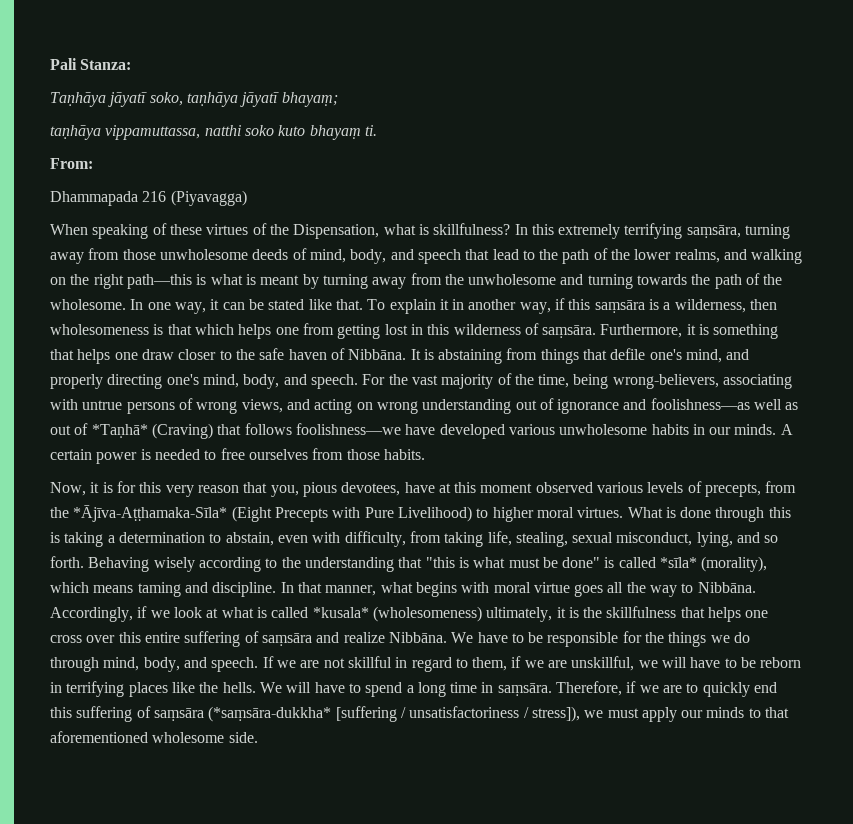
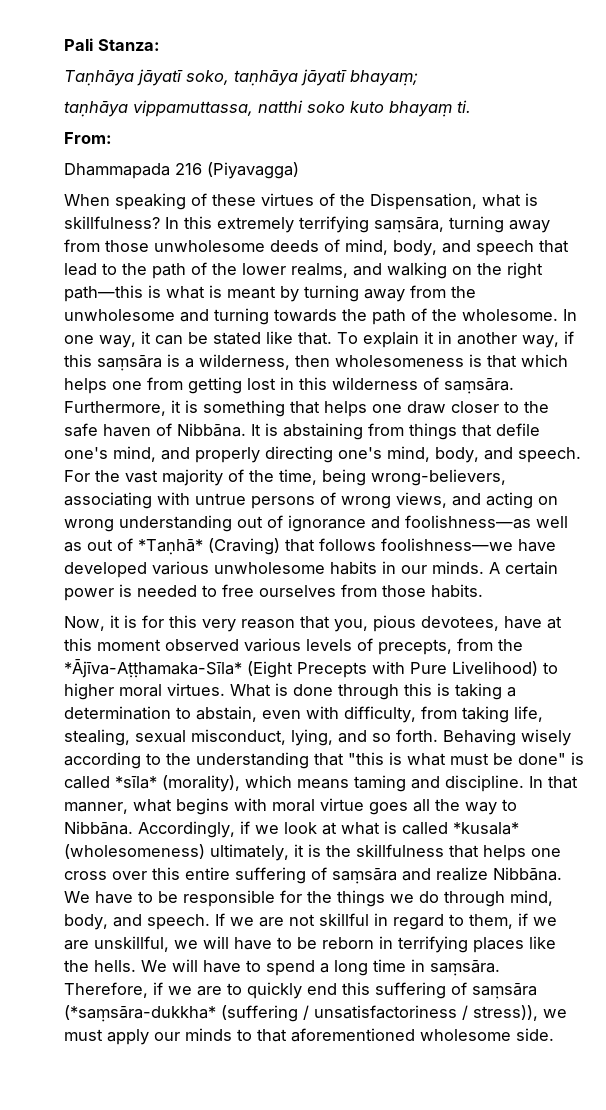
[335,706,397,722] [suffering -> [221,1005,298,1022] (suffering
[531,706,580,722] stress]), -> [473,1005,538,1021] stress)),

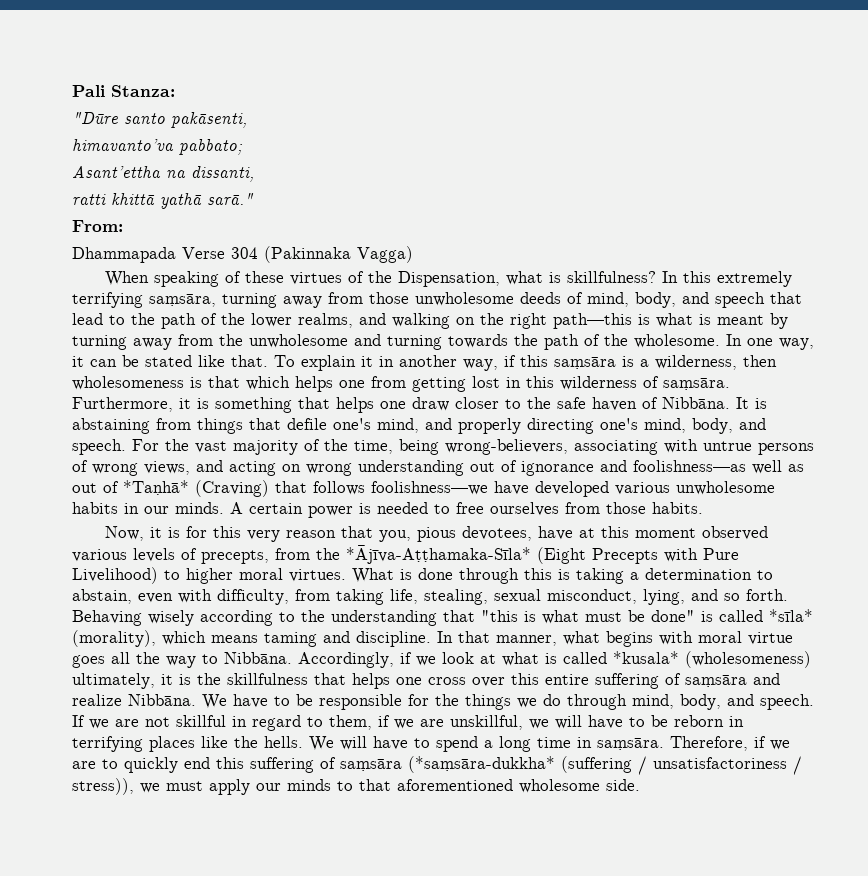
[64,69,418,86] [64,100,471,117] [64,132,112,144] [64,162,299,179] Taṇhāya jāyatī soko, taṇhāya jāyatī bhayaṃ; // taṇhāya vippamuttassa, natthi soko kuto bhayaṃ ti. // From: // Dhammapada 216 (Piyavagga) -> [72,112,247,128] [72,139,243,155] [72,166,254,182] [72,193,254,209] [72,220,123,232] [72,246,413,263] "Dūre santo pakāsenti, // himavanto’va pabbato; // Asant’ettha na dissanti, // ratti khittā yathā sarā." // From: // Dhammapada Verse 304 (Pakinnaka Vagga)

